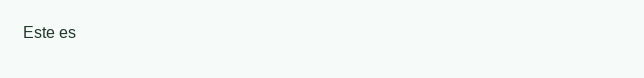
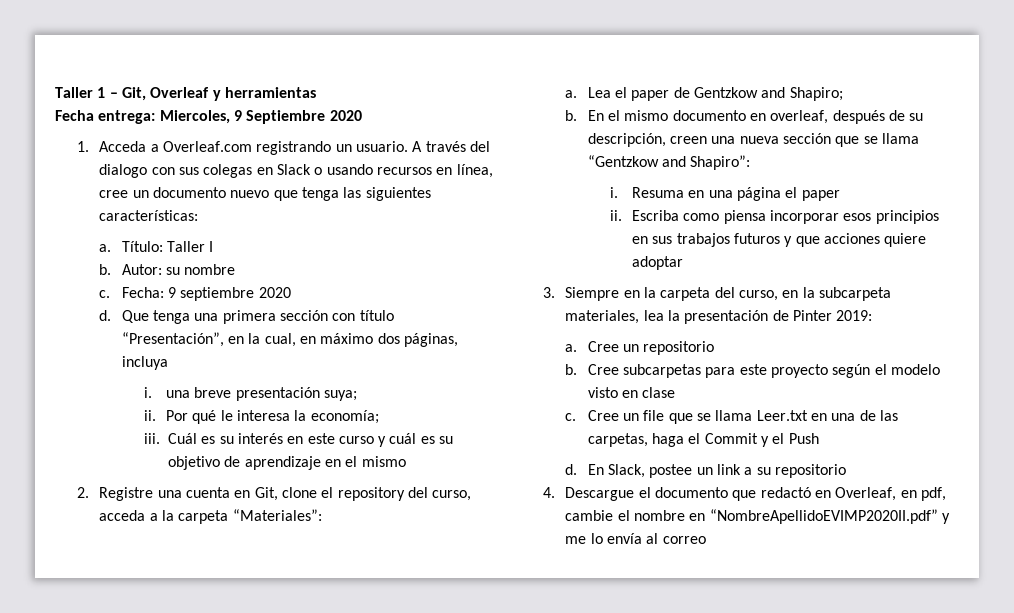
[23,26,77,38] Este es -> [55,87,316,101] [55,110,362,124] [77,141,491,155] [99,164,493,178] [99,187,431,201] [99,210,199,221] [99,241,214,252] [99,264,236,275] [99,287,291,301] [99,310,394,324] [121,332,458,347] [121,356,168,370] [143,387,358,401] [143,410,379,424] [143,433,454,447] [167,456,406,470] [77,487,472,501] [99,509,322,524] [565,87,843,101] [565,110,924,124] [587,133,919,147] [587,155,751,170] [609,187,840,201] [609,210,939,224] [632,233,927,247] [632,256,684,270] [543,287,892,301] [565,310,873,324] [565,341,715,355] [565,364,940,378] [587,387,676,398] [565,410,898,424] [587,433,819,447] [565,464,846,478] [543,487,947,501] [565,509,951,524] [565,533,706,544] Taller 1 – Git, Overleaf y herramientas // Fecha entrega: Miercoles, 9 Septiembre 2020 // 1. Acceda a Overleaf.com registrando un usuario. A través del dialogo con sus colegas en Slack o usando recursos en línea, cree un documento nuevo que tenga las siguientes características: // a. Título: Taller I // b. Autor: su nombre // c. Fecha: 9 septiembre 2020 // d. Que tenga una primera sección con título “Presentación”, en la cual, en máximo dos páginas, incluya // i. una breve presentación suya; // ii. Por qué le interesa la economía; // iii. Cuál es su interés en este curso y cuál es su objetivo de aprendizaje en el mismo // 2. Registre una cuenta en Git, clone el repository del curso, acceda a la carpeta “Materiales”: // a. Lea el paper de Gentzkow and Shapiro; // b. En el mismo documento en overleaf, después de su descripción, creen una nueva sección que se llama “Gentzkow and Shapiro”: // i. Resuma en una página el paper // ii. Escriba como piensa incorporar esos principios en sus trabajos futuros y que acciones quiere adoptar // 3. Siempre en la carpeta del curso, en la subcarpeta materiales, lea la presentación de Pinter 2019: // a. Cree un repositorio // b. Cree subcarpetas para este proyecto según el modelo visto en clase // c. Cree un file que se llama Leer.txt en una de las carpetas, haga el Commit y el Push // d. En Slack, postee un link a su repositorio // 4. Descargue el documento que redactó en Overleaf, en pdf, cambie el nombre en “NombreApellidoEVIMP2020II.pdf” y me lo envía al correo

